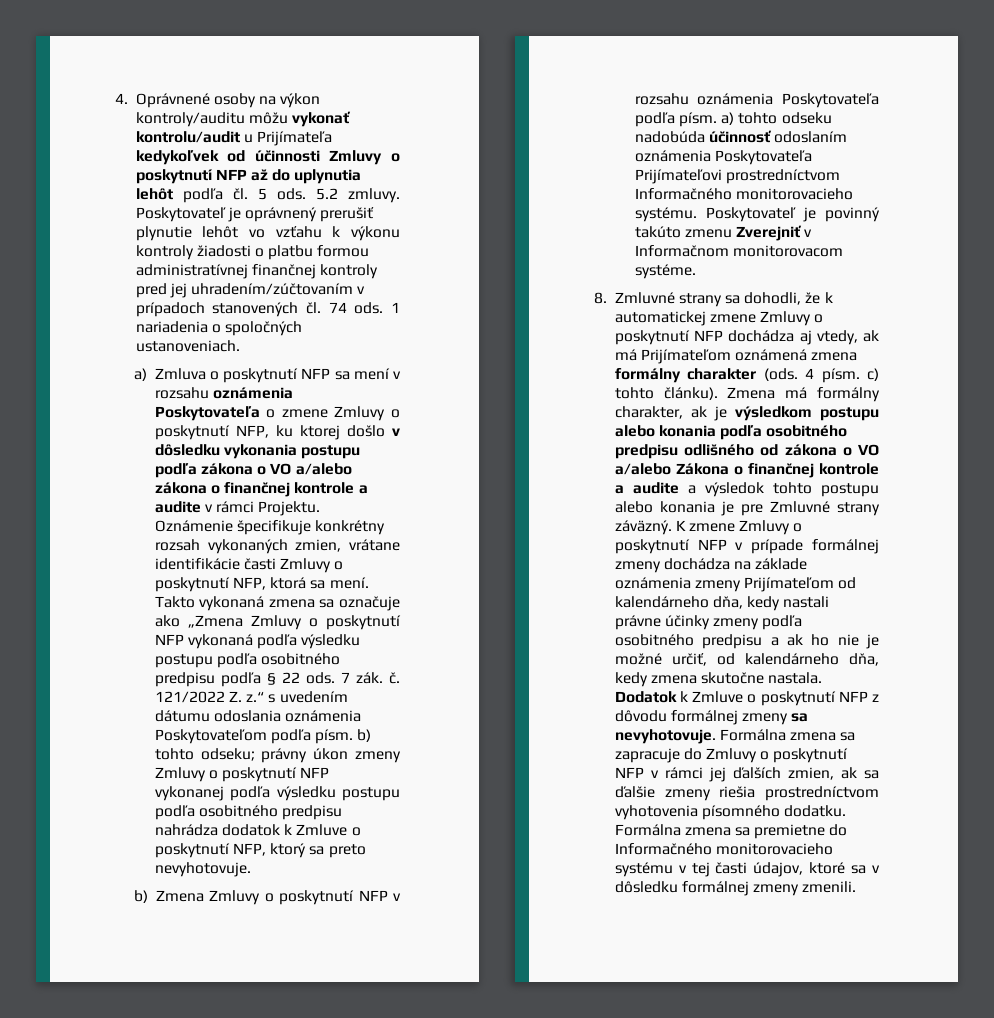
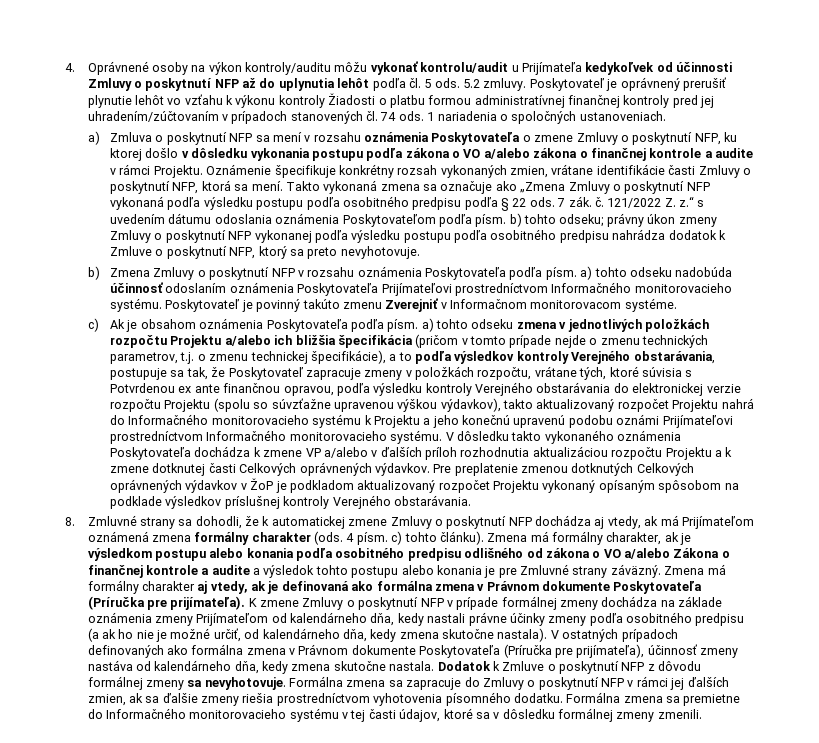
[196,245,251,257] žiadosti -> [328,93,376,105] Žiadosti
(696, 271) none -> [87,318,709,332] [110,334,708,348] [110,350,715,364] [110,366,693,380] [110,382,741,396] [110,398,754,412] [110,414,733,428] [110,430,682,444] [110,446,733,460] [110,462,694,476] [110,478,739,493] [110,495,471,509] // c) Ak je obsahom oznámenia Poskytovateľa podľa písm. a) tohto odseku zmena v jednotlivých položkách rozpočtu Projektu a/alebo ich bližšia špecifikácia (pričom v tomto prípade nejde o zmenu technických parametrov, t.j. o zmenu technickej špecifikácie), a to podľa výsledkov kontroly Verejného obstarávania, postupuje sa tak, že Poskytovateľ zapracuje zmeny v položkách rozpočtu, vrátane tých, ktoré súvisia s Potvrdenou ex ante finančnou opravou, podľa výsledku kontroly Verejného obstarávania do elektronickej verzie rozpočtu Projektu (spolu so súvzťažne upravenou výškou výdavkov), takto aktualizovaný rozpočet Projektu nahrá do Informačného monitorovacieho systému k Projektu a jeho konečnú upravenú podobu oznámi Prijímateľovi prostredníctvom Informačného monitorovacieho systému. V dôsledku takto vykonaného oznámenia Poskytovateľa dochádza k zmene VP a/alebo v ďalších príloh rozhodnutia aktualizáciou rozpočtu Projektu a k zmene dotknutej časti Celkových oprávnených výdavkov. Pre preplatenie zmenou dotknutých Celkových oprávnených výdavkov v ŽoP je podkladom aktualizovaný rozpočet Projektu vykonaný opísaným spôsobom na podklade výsledkov príslušnej kontroly Verejného obstarávania.
(672, 527) none -> [664,564,726,575] [87,580,703,594] [87,596,246,610] Zmena má formálny charakter aj vtedy, ak je definovaná ako formálna zmena v Právnom dokumente Poskytovateľa (Príručka pre prijímateľa).
[770,637,779,646] a -> [87,628,99,642] (a
(765, 678) none -> [497,628,678,642] [87,644,739,658] [87,660,386,674] nastala). V ostatných prípadoch definovaných ako formálna zmena v Právnom dokumente Poskytovateľa (Príručka pre prijímateľa), účinnosť zmeny nastáva od kalendárneho dňa, kedy zmena skutočne

